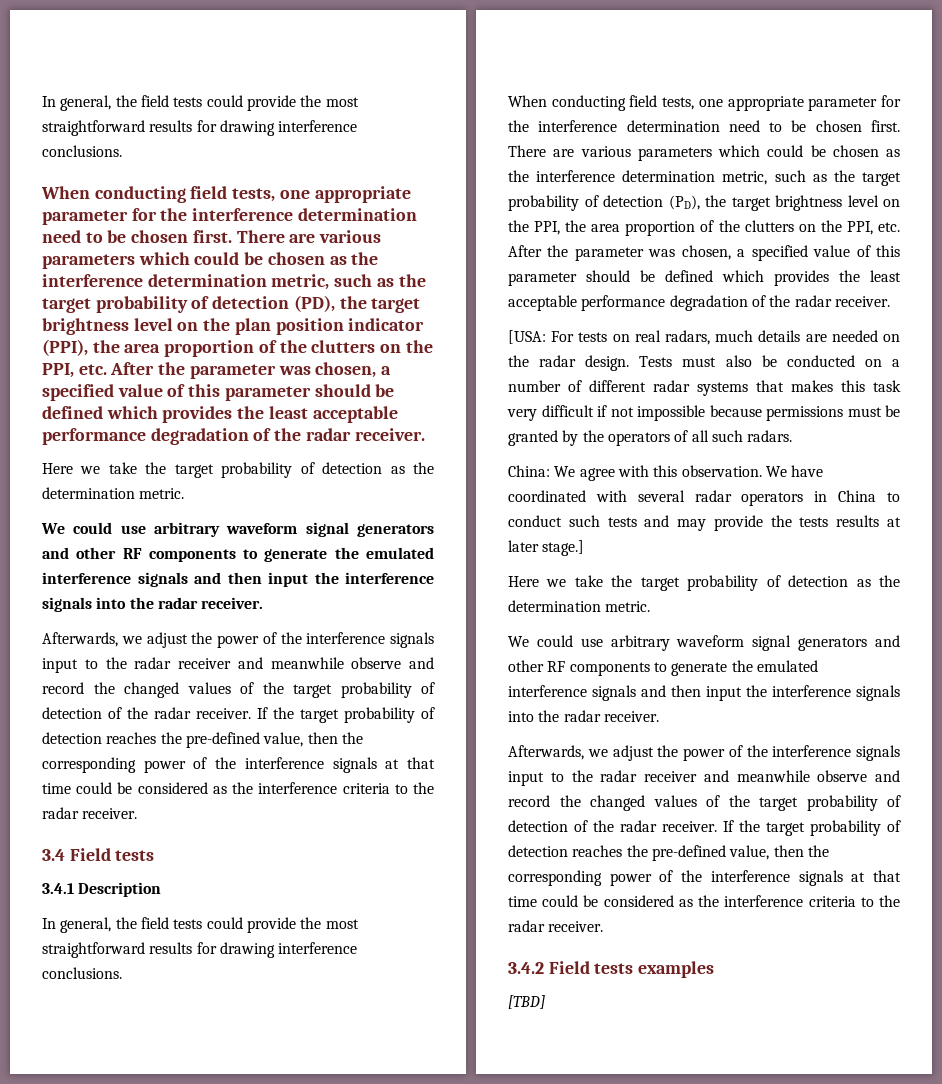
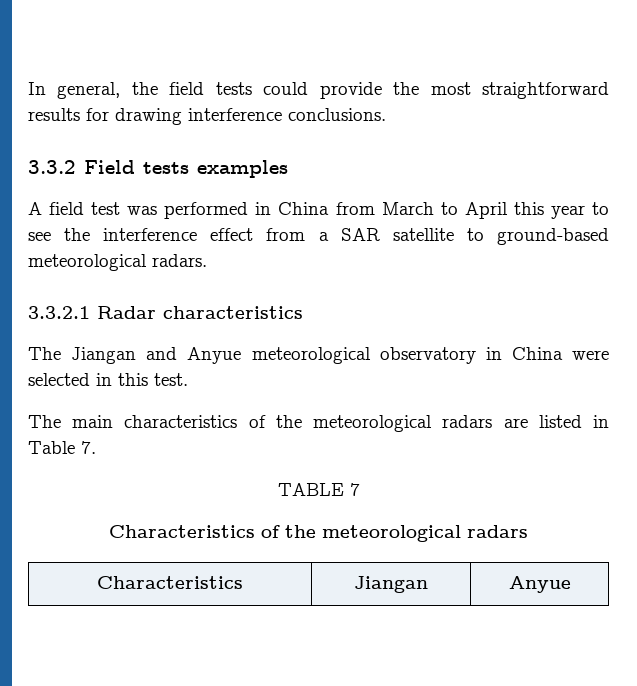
[41,186,411,203] [42,208,417,225] [42,230,382,243] [42,252,379,269] [42,274,426,290] [42,295,421,313] [42,318,425,335] [42,339,433,357] [42,362,392,379] [42,384,395,401] [42,406,398,423] [42,428,425,445] [42,462,435,478] [42,487,185,499] [41,522,434,537] [42,547,434,562] [42,572,434,587] [42,597,264,612] [42,632,434,648] [42,657,434,673] [42,682,435,698] [42,707,435,723] [42,732,363,748] [42,757,436,773] [42,782,435,794] [42,807,138,819] [42,848,155,861] [42,882,162,897] [42,917,359,933] [42,942,358,958] [42,967,122,979] [508,95,901,111] [508,120,900,132] [508,145,900,161] [508,170,902,186] [508,195,900,211] [508,220,900,236] [508,245,901,261] [508,270,901,286] [508,295,890,311] [508,330,900,345] [508,355,900,371] [508,380,901,396] [507,405,900,421] [508,430,793,446] [508,465,824,481] [508,490,900,506] [508,515,901,531] [508,540,585,556] [508,575,900,591] [508,600,651,612] [508,635,900,651] [508,660,818,676] [508,685,900,701] [508,710,659,722] [508,745,900,761] [508,770,900,786] [508,795,901,811] [508,820,901,836] [508,845,829,861] [508,870,901,886] [508,895,900,907] [508,920,604,932] [508,961,715,978] [508,995,545,1009] When conducting field tests, one appropriate parameter for the interference determination need to be chosen first. There are various parameters which could be chosen as the interference determination metric, such as the target probability of detection (PD), the target brightness level on the plan position indicator (PPI), the area proportion of the clutters on the PPI, etc. After the parameter was chosen, a specified value of this parameter should be defined which provides the least acceptable performance degradation of the radar receiver. // Here we take the target probability of detection as the determination metric. // We could use arbitrary waveform signal generators and other RF components to generate the emulated interference signals and then input the interference signals into the radar receiver. // Afterwards, we adjust the power of the interference signals input to the radar receiver and meanwhile observe and record the changed values of the target probability of detection of the radar receiver. If the target probability of detection reaches the pre-defined value, then the corresponding power of the interference signals at that time could be considered as the interference criteria to the radar receiver. // 3.4 Field tests // 3.4.1 Description // In general, the field tests could provide the most straightforward results for drawing interference conclusions. // When conducting field tests, one appropriate parameter for the interference determination need to be chosen first. There are various parameters which could be chosen as the interference determination metric, such as the target probability of detection (PD), the target brightness level on the PPI, the area proportion of the clutters on the PPI, etc. After the parameter was chosen, a specified value of this parameter should be defined which provides the least acceptable performance degradation of the radar receiver. // [USA: For tests on real radars, much details are needed on the radar design. Tests must also be conducted on a number of different radar systems that makes this task very difficult if not impossible because permissions must be granted by the operators of all such radars. // China: We agree with this observation. We have coordinated with several radar operators in China to conduct such tests and may provide the tests results at later stage.] // Here we take the target probability of detection as the determination metric. // We could use arbitrary waveform signal generators and other RF components to generate the emulated interference signals and then input the interference signals into the radar receiver. // Afterwards, we adjust the power of the interference signals input to the radar receiver and meanwhile observe and record the changed values of the target probability of detection of the radar receiver. If the target probability of detection reaches the pre-defined value, then the corresponding power of the interference signals at that time could be considered as the interference criteria to the radar receiver. // 3.4.2 Field tests examples // [TBD] -> [28,160,288,178] [28,202,610,219] [28,228,609,245] [28,254,207,271] [28,306,303,319] [28,347,609,364] [28,373,188,386] [28,415,609,432] [28,441,96,454] [277,483,360,496] [109,525,528,542] [97,576,243,589] [354,576,428,593] [508,576,571,593] 3.3.2 Field tests examples // A field test was performed in China from March to April this year to see the interference effect from a SAR satellite to ground-based meteorological radars. // 3.3.2.1 Radar characteristics // The Jiangan and Anyue meteorological observatory in China were selected in this test. // The main characteristics of the meteorological radars are listed in Table 7. // TABLE 7 // Characteristics of the meteorological radars // Characteristics | Jiangan | Anyue

